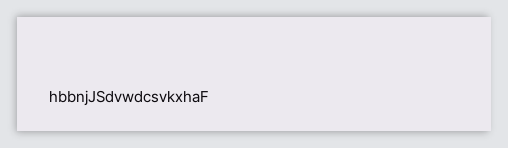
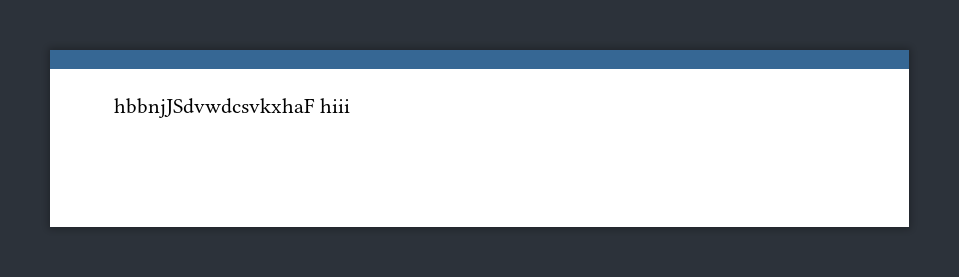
(209, 98) none -> [319,98,350,113] hiii

